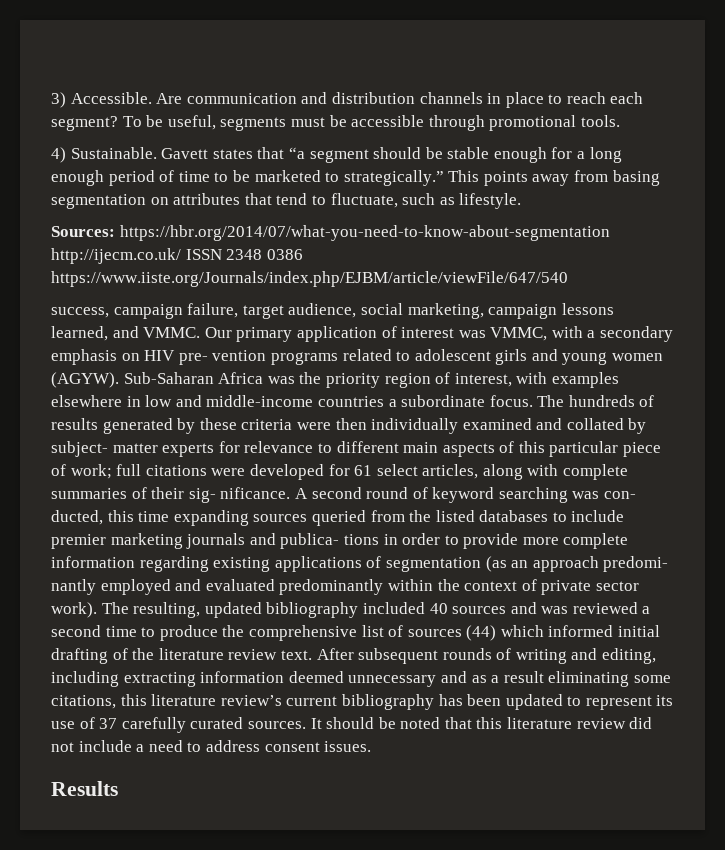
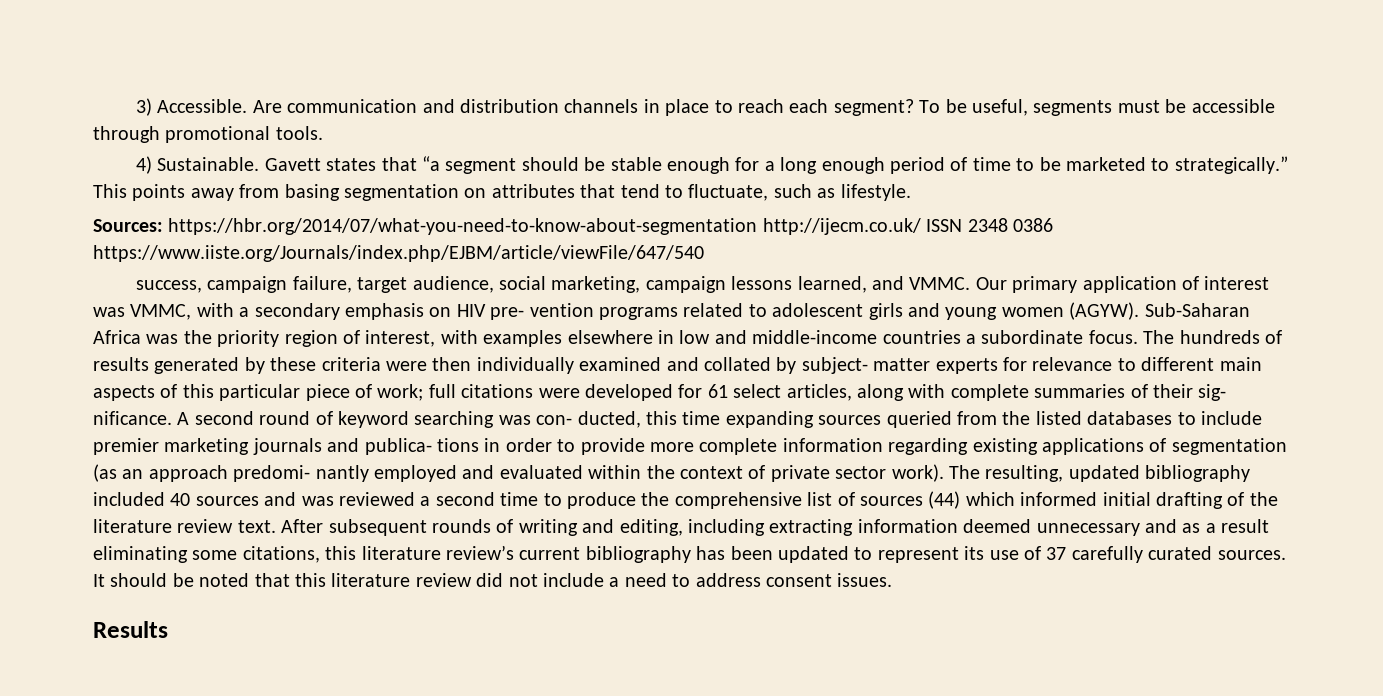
[279,579,384,595] predominantly -> (583, 472) none

